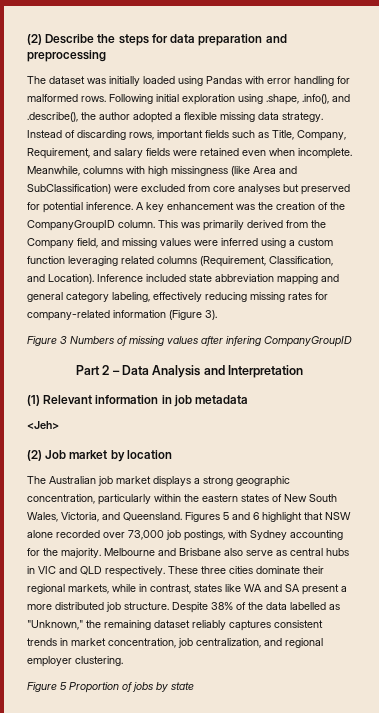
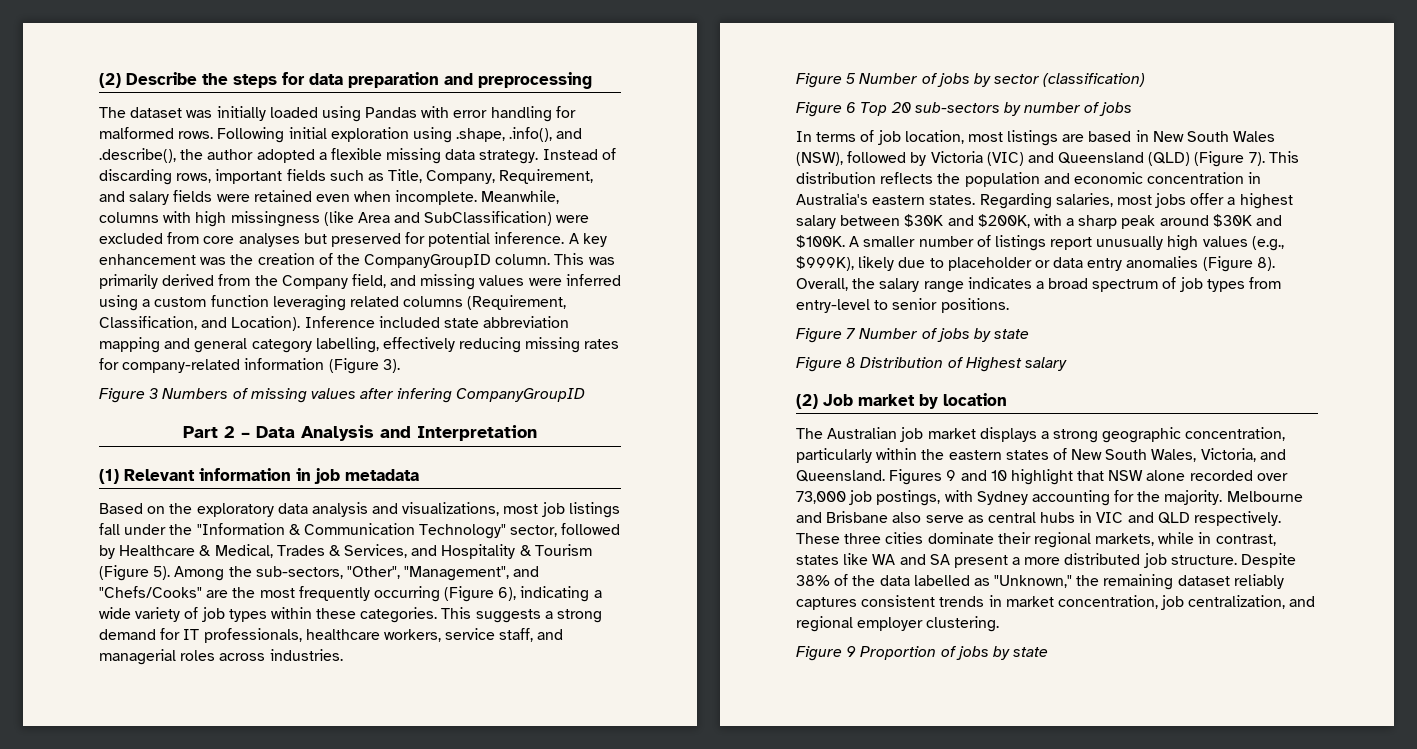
[112,292,150,302] labeling, -> [315,337,379,353] labelling,
[27,421,59,429] <Jeh> -> [99,502,620,518] [99,523,621,539] [99,544,592,559] [99,565,540,581] [99,586,602,602] [99,607,603,623] [99,628,564,643] [99,649,343,665] [796,73,1146,88] [796,102,1133,117] [796,130,1276,146] [796,151,1299,167] [796,172,1262,187] [796,193,1293,209] [796,214,1283,229] [796,235,1284,251] [796,256,1275,272] [796,277,1282,293] [796,298,1009,313] [796,328,1030,343] [796,357,1067,372] Based on the exploratory data analysis and visualizations, most job listings fall under the "Information & Communication Technology" sector, followed by Healthcare & Medical, Trades & Services, and Hospitality & Tourism (Figure 5). Among the sub-sectors, "Other", "Management", and "Chefs/Cooks" are the most frequently occurring (Figure 6), indicating a wide variety of job types within these categories. This suggests a strong demand for IT professionals, healthcare workers, service staff, and managerial roles across industries. // Figure 5 Number of jobs by sector (classification) // Figure 6 Top 20 sub-sectors by number of jobs // In terms of job location, most listings are based in New South Wales (NSW), followed by Victoria (VIC) and Queensland (QLD) (Figure 7). This distribution reflects the population and economic concentration in Australia's eastern states. Regarding salaries, most jobs offer a highest salary between $30K and $200K, with a sharp peak around $30K and $100K. A smaller number of listings report unusually high values (e.g., $999K), likely due to placeholder or data entry anomalies (Figure 8). Overall, the salary range indicates a broad spectrum of job types from entry-level to senior positions. // Figure 7 Number of jobs by state // Figure 8 Distribution of Highest salary
[223,512,259,520] 5 and 6 -> [946,470,1007,481] 9 and 10
[60,682,67,690] 5 -> [846,646,857,657] 9

